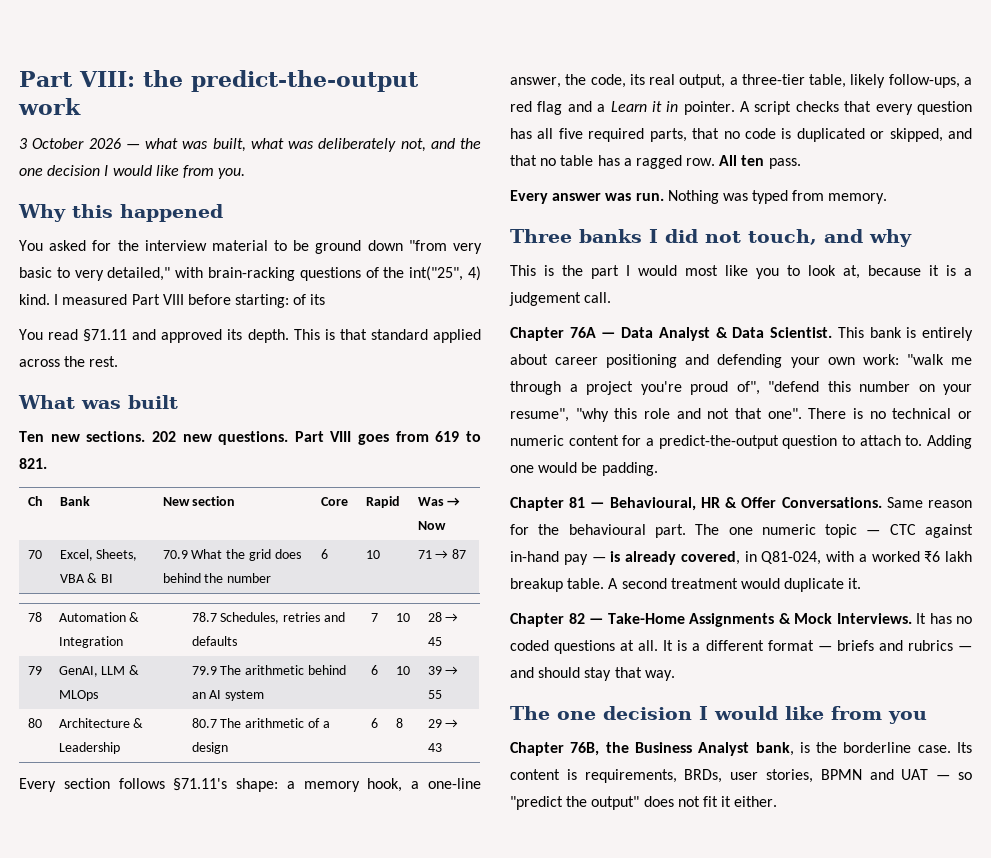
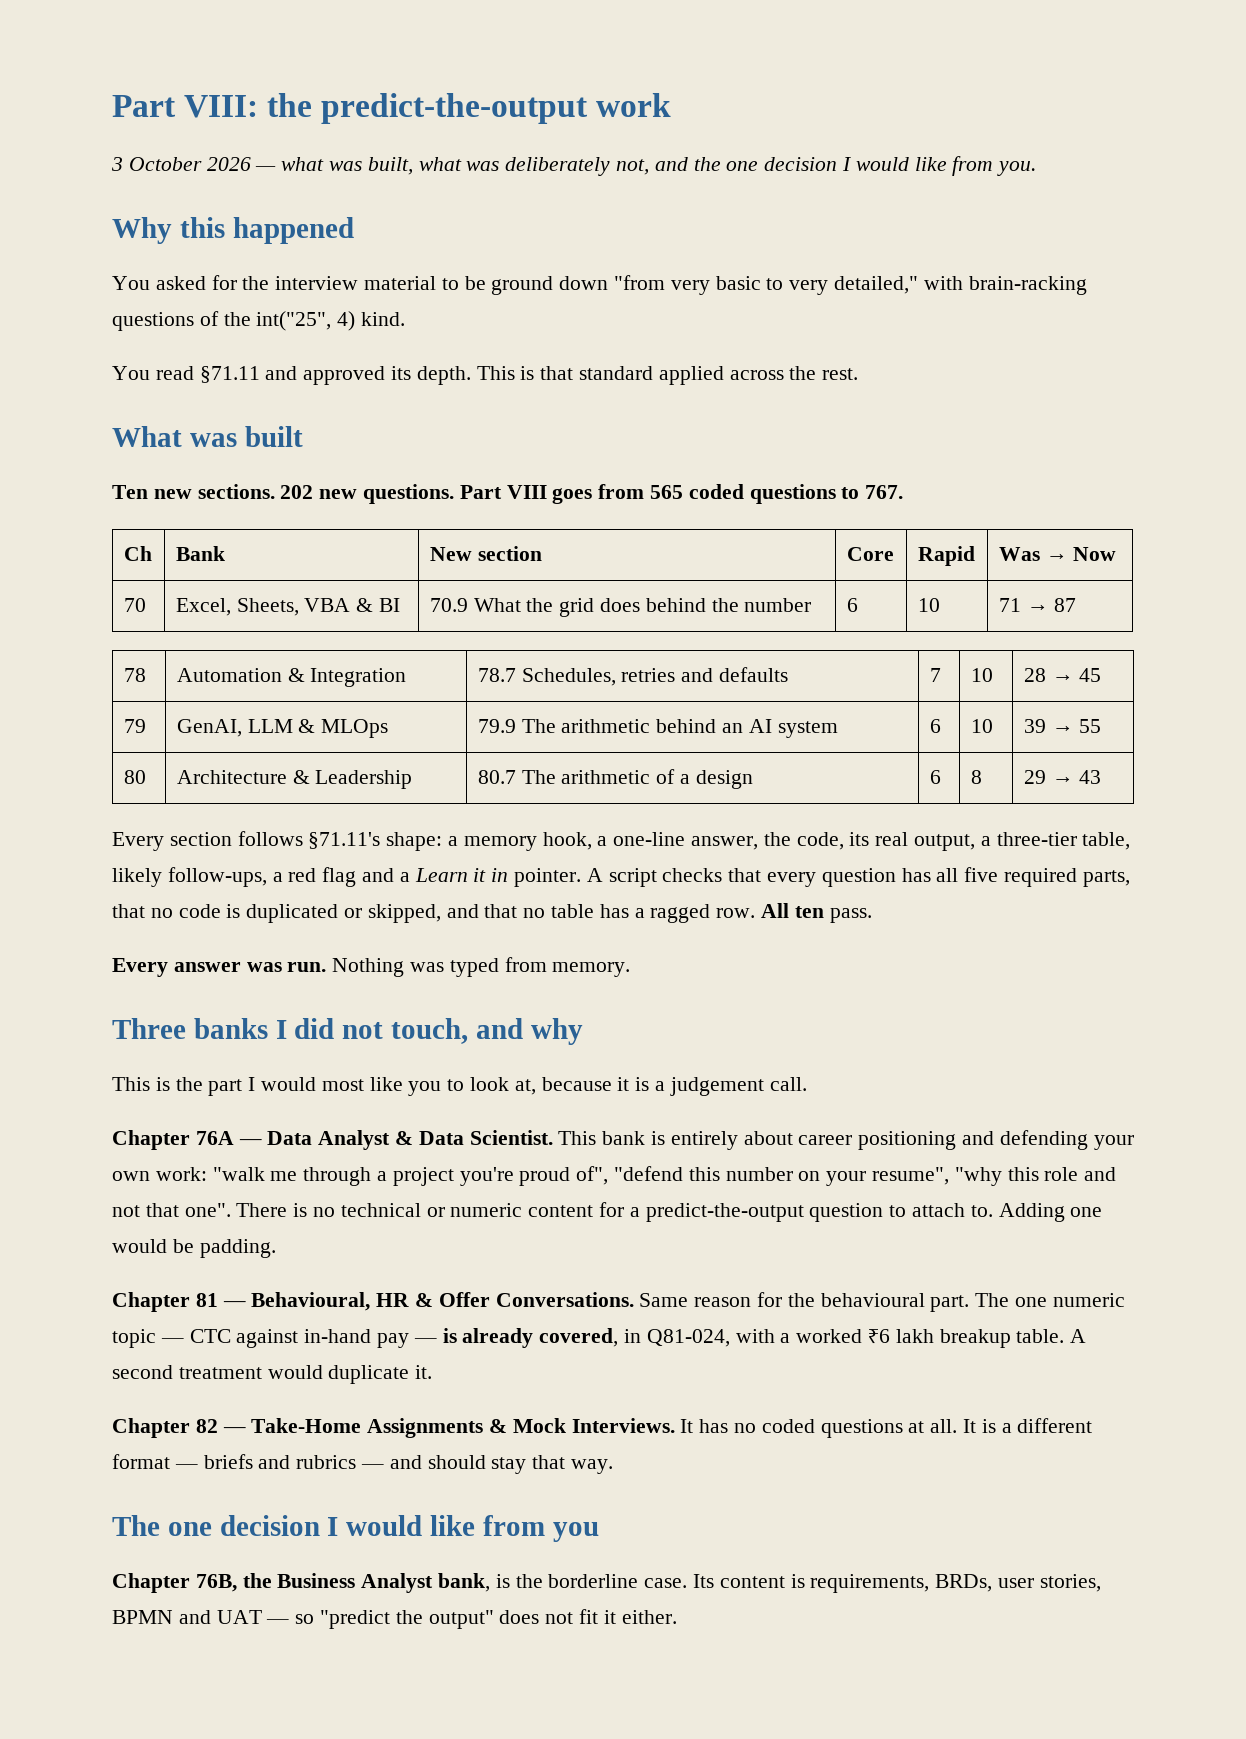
[54,294,326,308] I measured Part VIII before starting: of its -> (406, 319) none
[435,431,481,442] [19,458,47,469] 619 to 821. -> [650,484,904,504] 565 coded questions to 767.

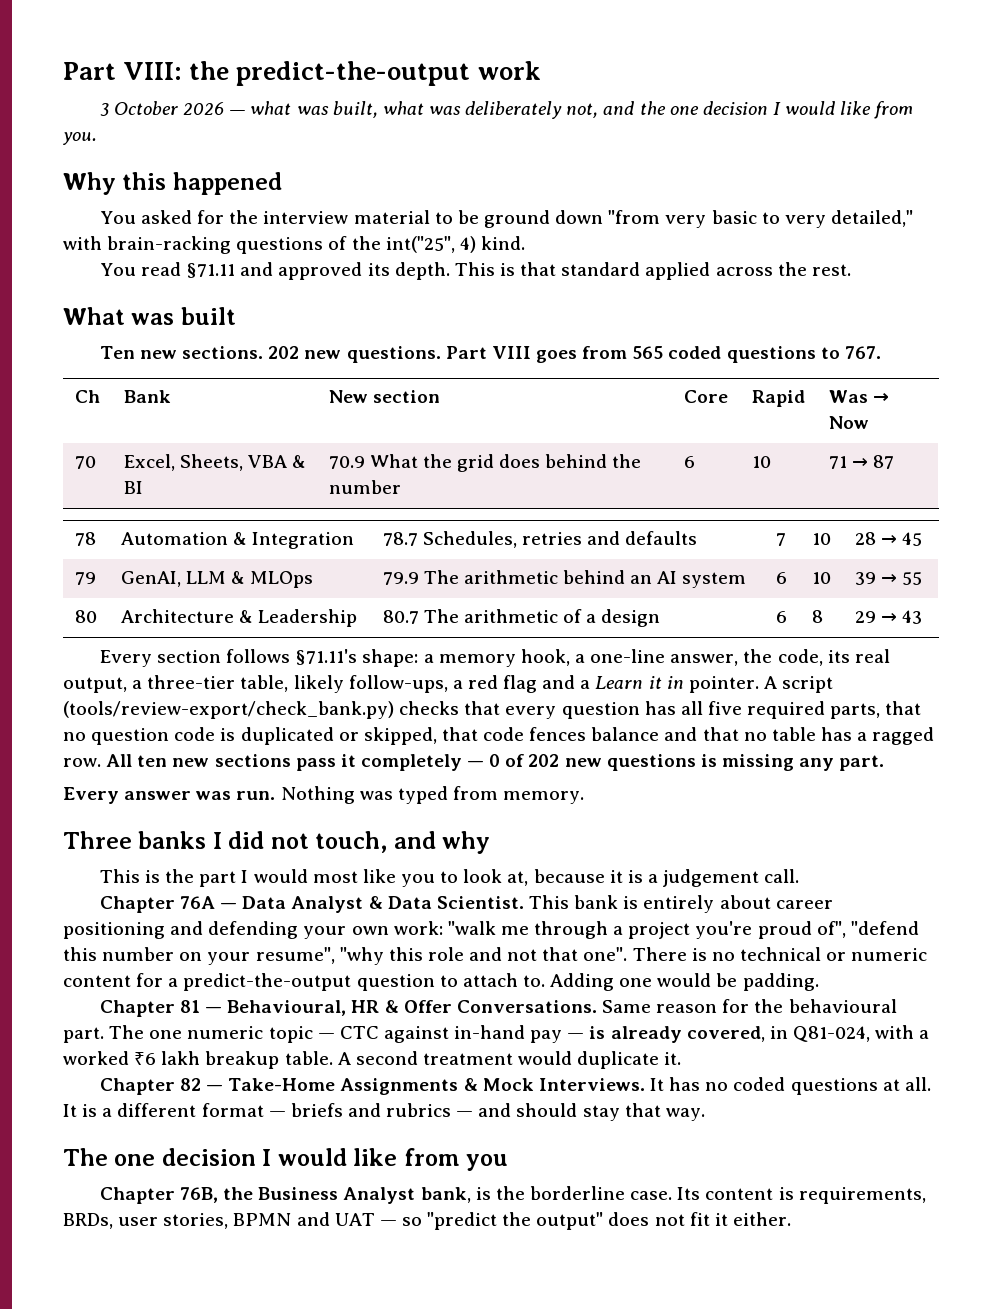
(657, 877) none -> [63,701,394,719] (tools/review-export/check_bank.py)
(173, 913) none -> [91,728,170,745] question
(441, 913) none -> [441,727,660,741] that code fences balance
[829,908,872,923] pass. -> [172,754,885,771] new sections pass it completely — 0 of 202 new questions is missing any part.

